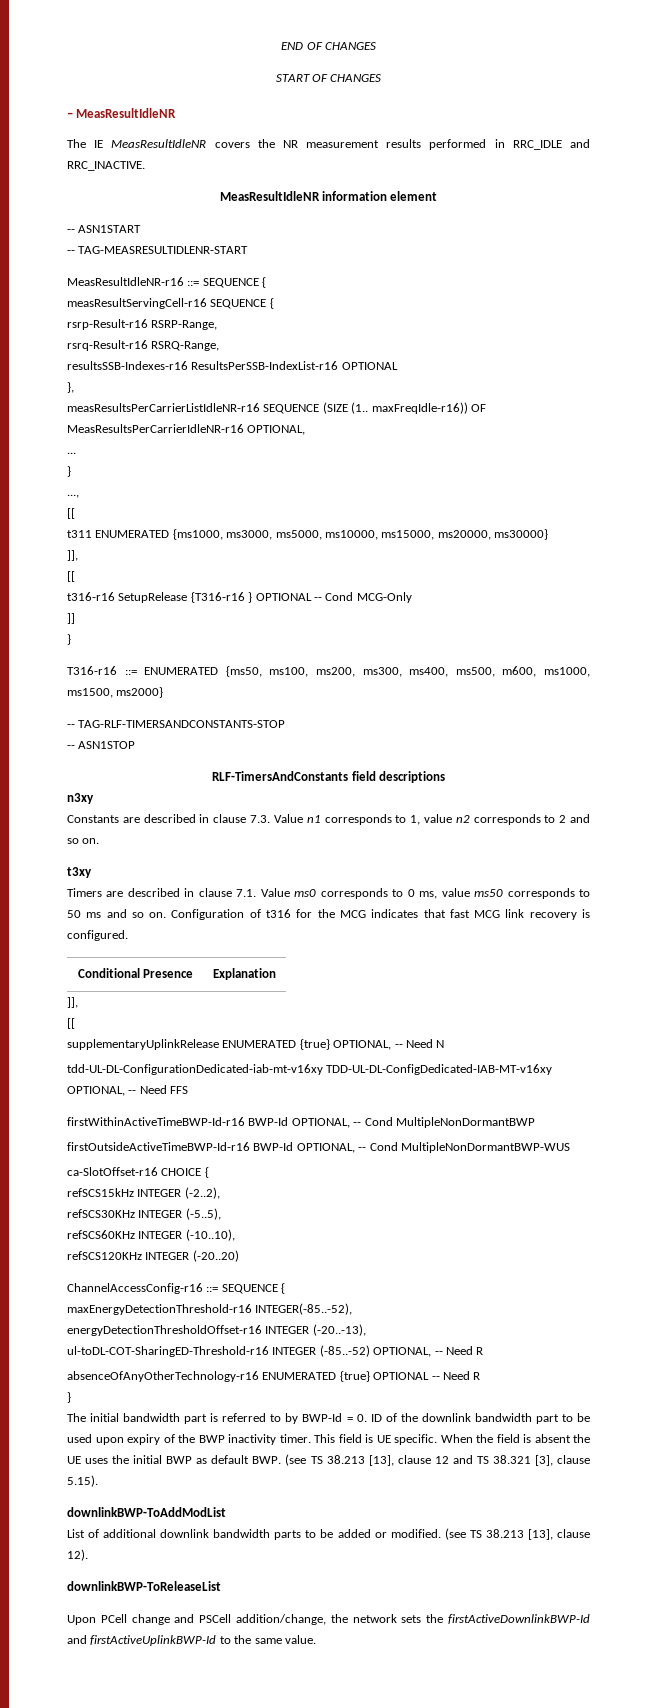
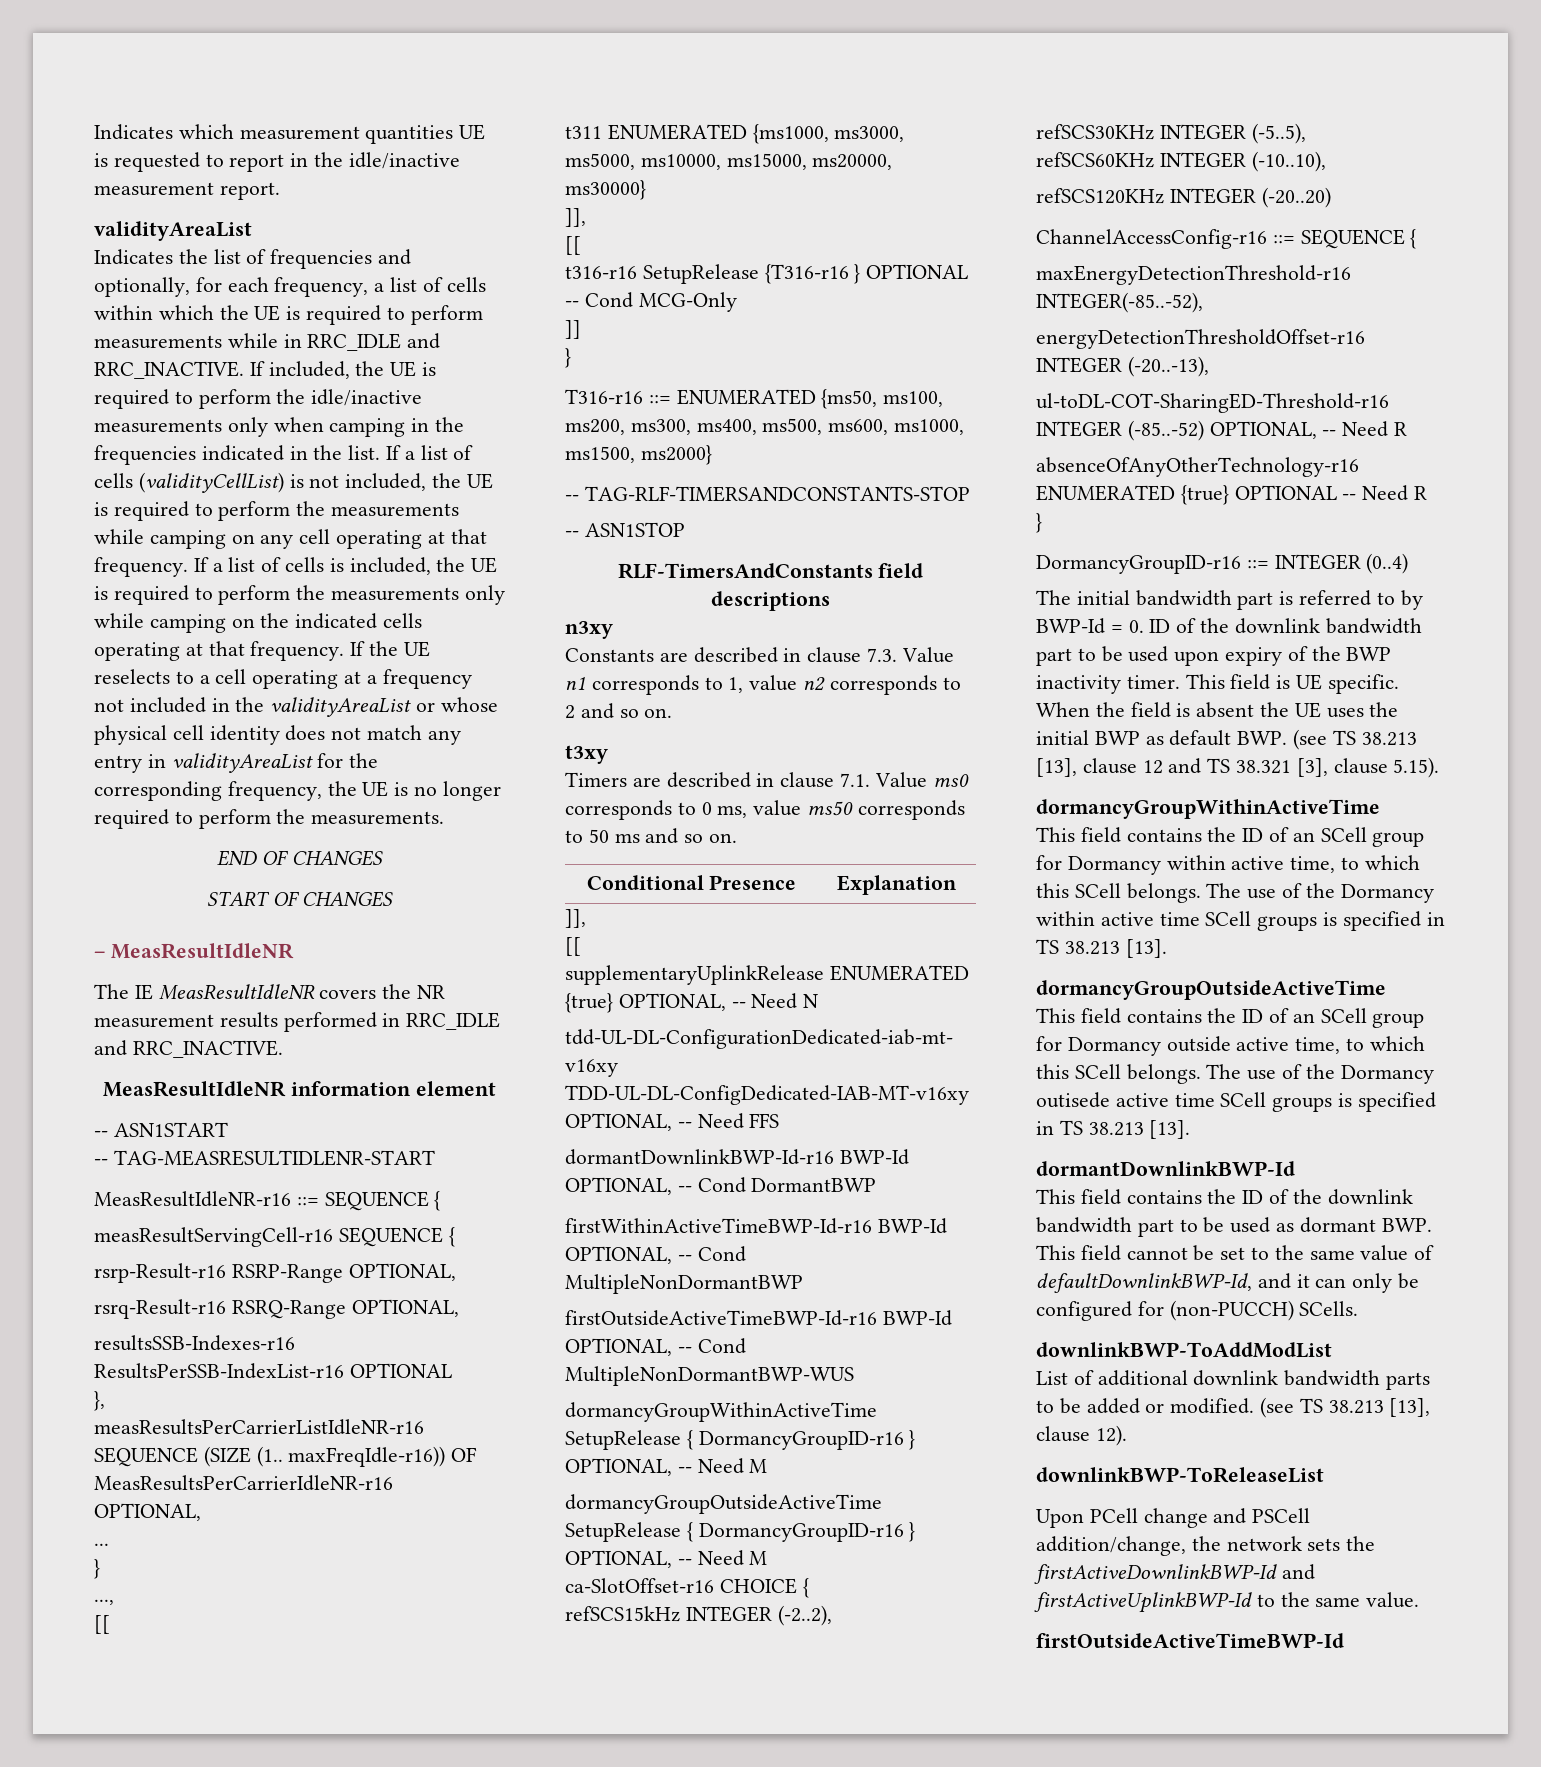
(281, 46) none -> [94,124,486,144] [94,152,460,172] [94,182,280,200] [94,221,252,241] [94,249,412,269] [94,277,486,297] [94,305,483,325] [94,333,441,351] [94,361,437,379] [94,389,423,409] [94,417,465,437] [94,445,474,465] [94,472,493,493] [94,501,460,521] [94,529,487,549] [94,557,498,577] [94,585,505,605] [94,613,423,633] [94,641,430,661] [94,669,472,689] [94,697,498,717] [94,725,461,745] [94,753,379,773] [94,781,501,801] [94,809,445,829] Indicates which measurement quantities UE is requested to report in the idle/inactive measurement report. // validityAreaList // Indicates the list of frequencies and optionally, for each frequency, a list of cells within which the UE is required to perform measurements while in RRC_IDLE and RRC_INACTIVE. If included, the UE is required to perform the idle/inactive measurements only when camping in the frequencies indicated in the list. If a list of cells (validityCellList) is not included, the UE is required to perform the measurements while camping on any cell operating at that frequency. If a list of cells is included, the UE is required to perform the measurements only while camping on the indicated cells operating at that frequency. If the UE reselects to a cell operating at a frequency not included in the validityAreaList or whose physical cell identity does not match any entry in validityAreaList for the corresponding frequency, the UE is no longer required to perform the measurements. //
[151,320,218,330] RSRP-Range, -> [231,1263,456,1283] RSRP-Range OPTIONAL,
[151,341,220,351] RSRQ-Range, -> [231,1299,459,1319] RSRQ-Range OPTIONAL,
[502,666,537,677] m600, -> [828,419,889,435] ms600,
[171,909,591,920] [67,930,128,941] Configuration of t316 for the MCG indicates that fast MCG link recovery is configured. -> (738, 838) none
(189, 1090) none -> [565,1149,909,1165] [565,1177,877,1195] // dormantDownlinkBWP-Id-r16 BWP-Id OPTIONAL, -- Cond DormantBWP
(570, 1147) none -> [565,1402,877,1422] [565,1430,916,1450] [565,1458,768,1476] [565,1494,882,1514] [565,1522,916,1542] [565,1550,768,1568] // dormancyGroupWithinActiveTime SetupRelease { DormancyGroupID-r16 } OPTIONAL, -- Need M // dormancyGroupOutsideActiveTime SetupRelease { DormancyGroupID-r16 } OPTIONAL, -- Need M
(71, 1397) none -> [1036,553,1409,574] // DormancyGroupID-r16 ::= INTEGER (0..4)
(98, 1481) none -> [1036,799,1380,819] [1036,827,1425,847] [1036,855,1420,875] [1036,883,1434,903] [1036,911,1445,931] [1036,939,1167,958] [1036,980,1386,1000] [1036,1008,1425,1028] [1036,1036,1425,1056] [1036,1064,1434,1084] [1036,1092,1436,1112] [1036,1120,1191,1139] [1036,1161,1295,1176] [1036,1189,1413,1205] [1036,1217,1432,1237] [1036,1245,1435,1261] [1036,1273,1420,1293] [1036,1300,1359,1321] // dormancyGroupWithinActiveTime // This field contains the ID of an SCell group for Dormancy within active time, to which this SCell belongs. The use of the Dormancy within active time SCell groups is specified in TS 38.213 [13]. // dormancyGroupOutsideActiveTime // This field contains the ID of an SCell group for Dormancy outside active time, to which this SCell belongs. The use of the Dormancy outisede active time SCell groups is specified in TS 38.213 [13]. // dormantDownlinkBWP-Id // This field contains the ID of the downlink bandwidth part to be used as dormant BWP. This field cannot be set to the same value of defaultDownlinkBWP-Id, and it can only be configured for (non-PUCCH) SCells.
(316, 1639) none -> [1036,1633,1344,1648] // firstOutsideActiveTimeBWP-Id

